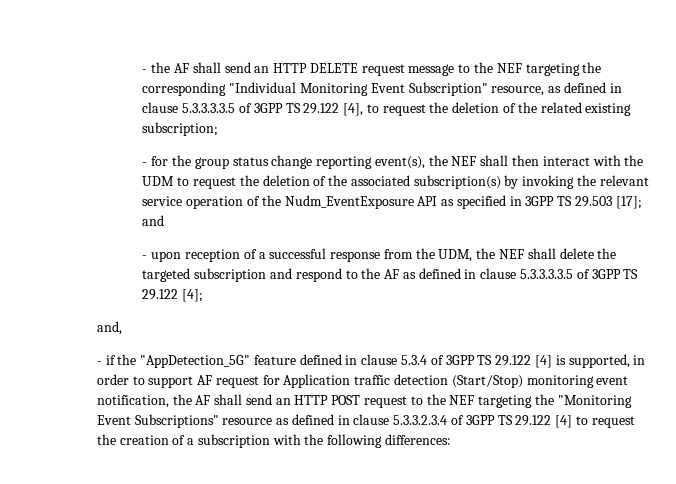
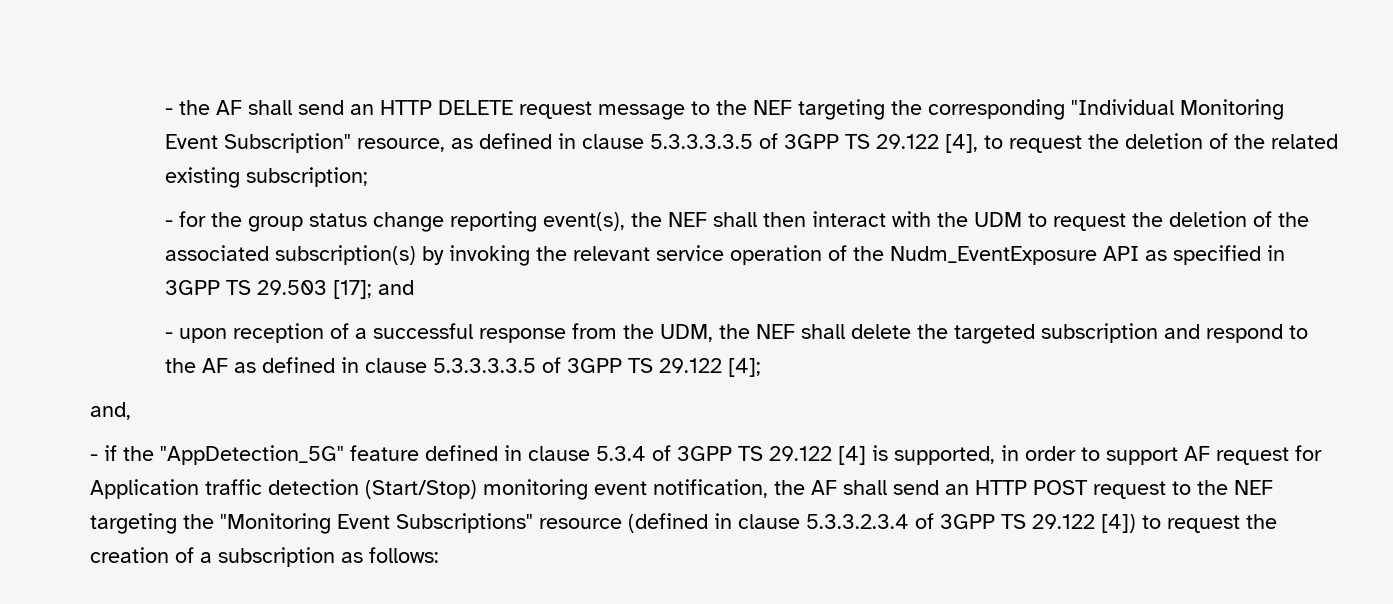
[276,414,334,425] as defined -> [627,513,708,533] (defined
[555,415,573,428] [4] -> [1100,514,1136,533] [4])
[272,434,452,448] with the following differences: -> [340,547,439,563] as follows:

